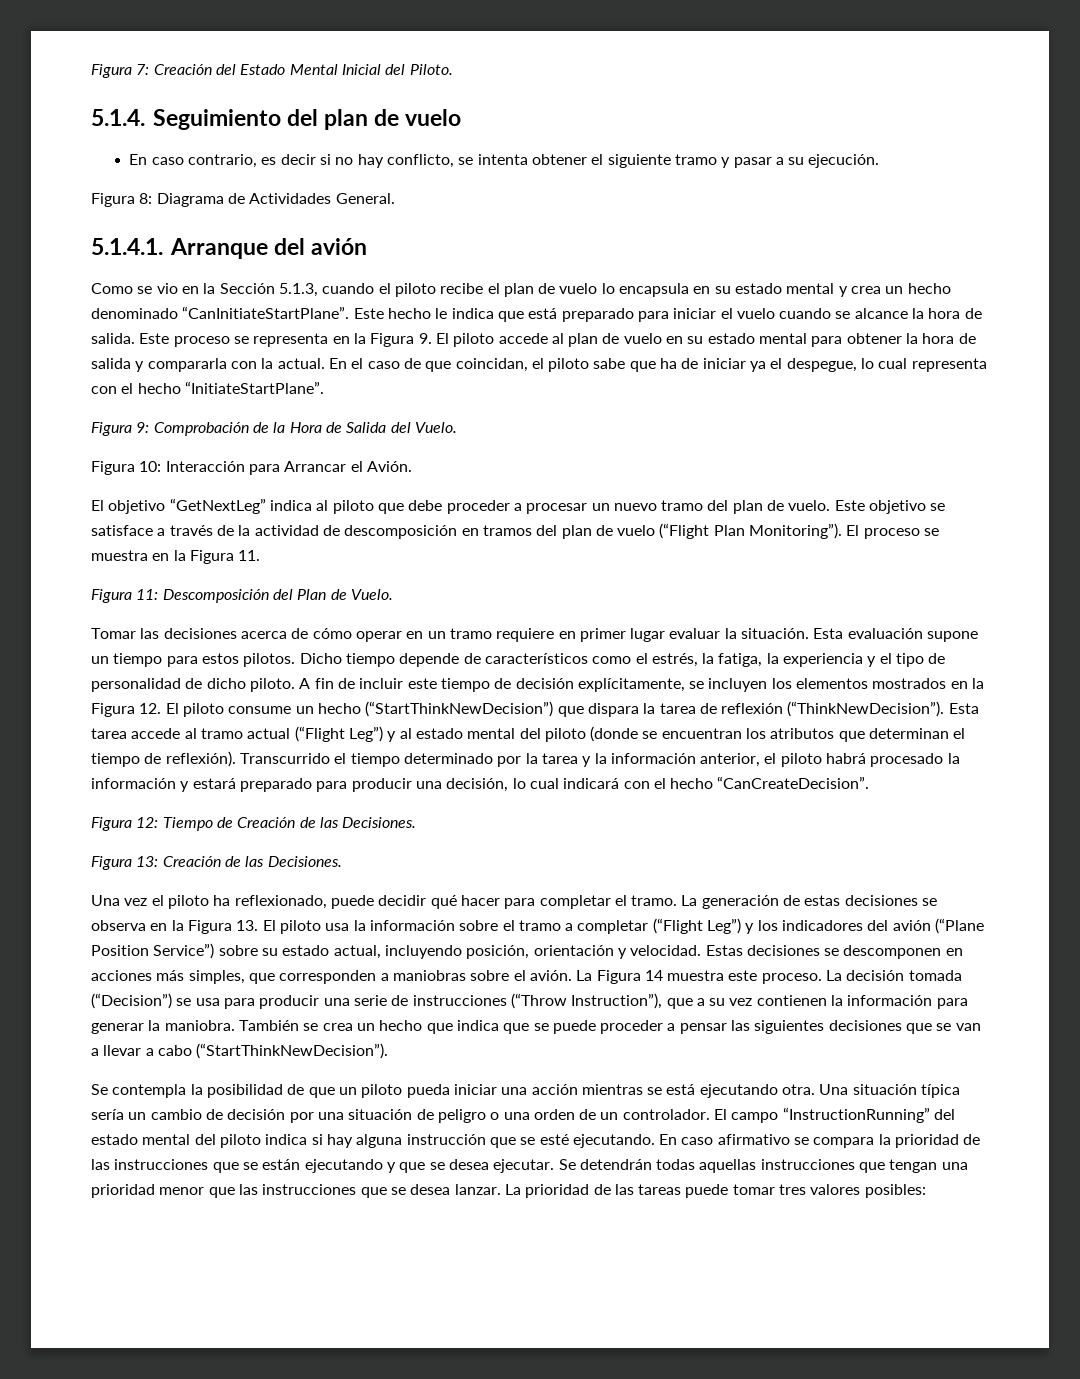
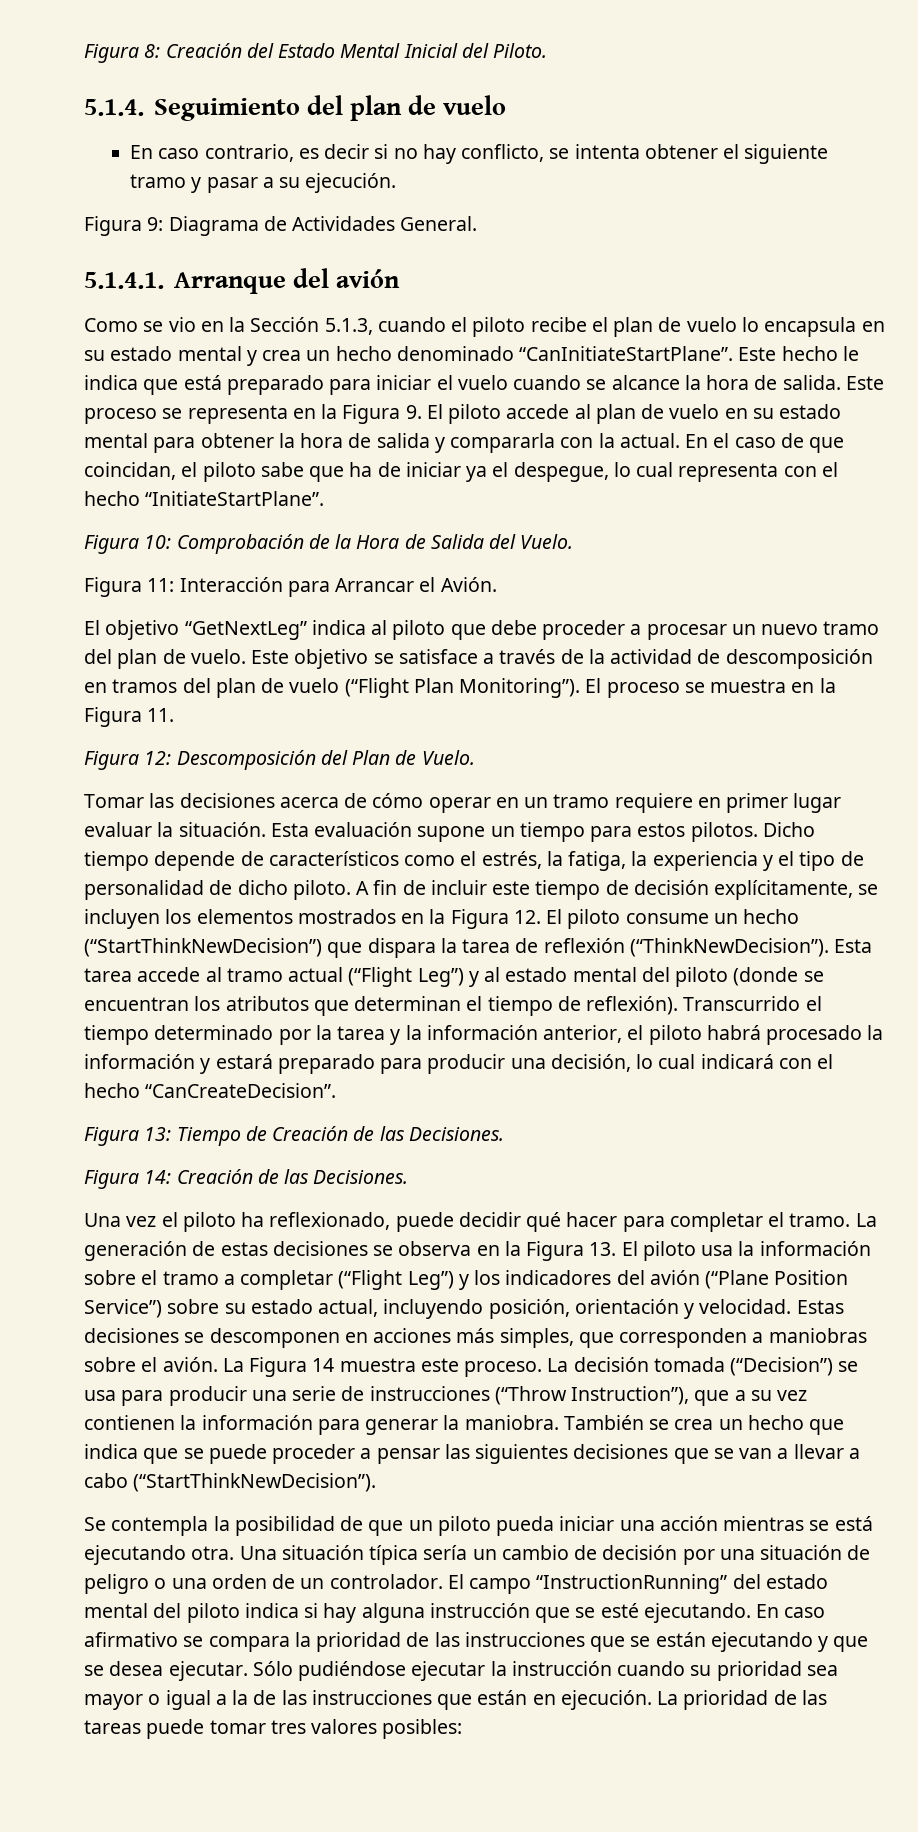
[91,64,150,78] Figura 7: -> [84,44,161,63] Figura 8:
[139,193,153,204] 8: -> [147,217,164,231] 9:
[136,422,150,433] 9: -> [144,535,172,549] 10:
[139,461,162,472] 10: -> [147,578,175,592] 11:
[136,589,159,600] 11: -> [144,751,172,765] 12:
[136,817,159,828] 12: -> [144,1127,172,1141] 13:
[136,856,159,867] 13: -> [144,1170,172,1184] 14:
[558,1159,968,1173] [91,1184,501,1198] Se detendrán todas aquellas instrucciones que tengan una prioridad menor que las instrucciones que se desea lanzar. -> [252,1661,838,1681] [84,1690,652,1710] Sólo pudiéndose ejecutar la instrucción cuando su prioridad sea mayor o igual a la de las instrucciones que están en ejecución.

